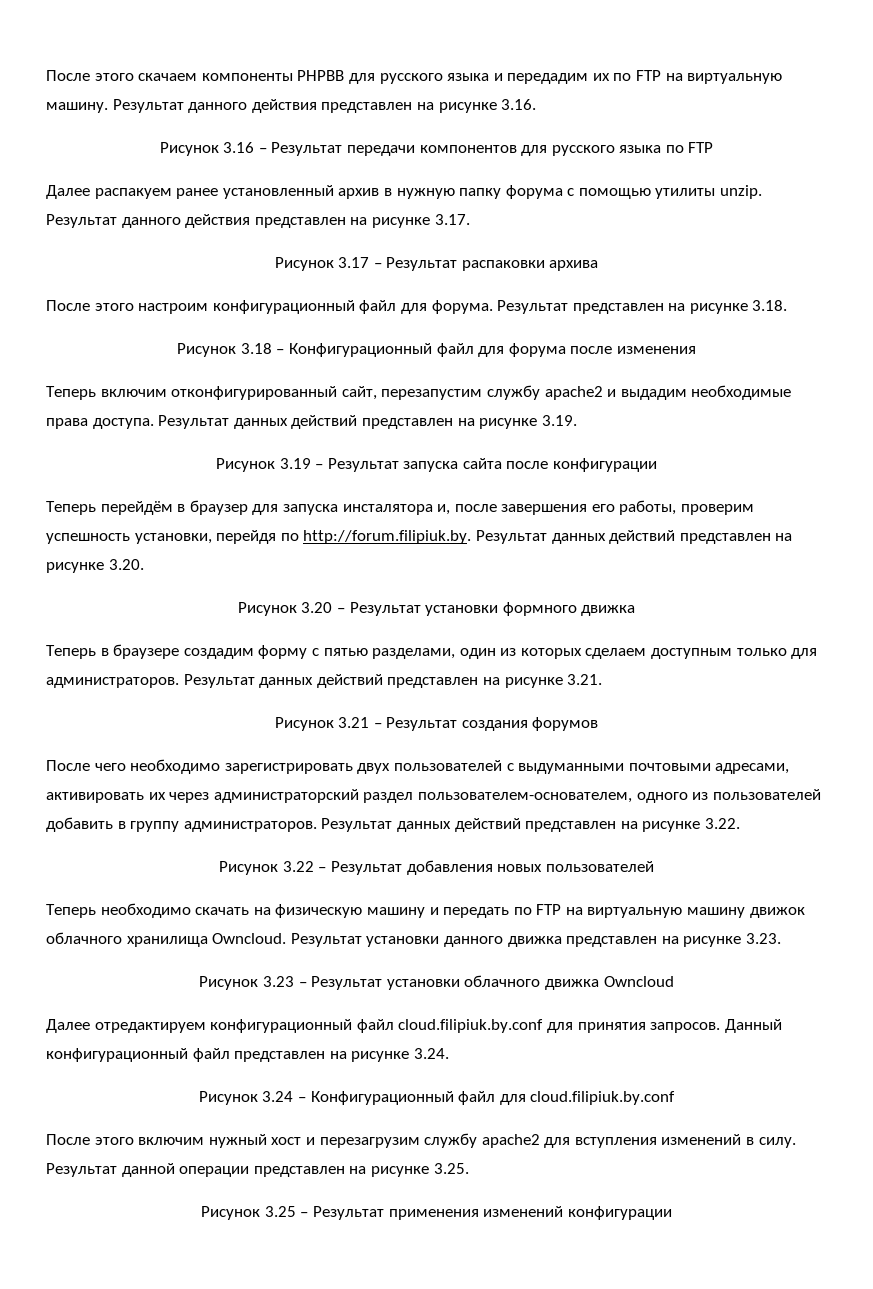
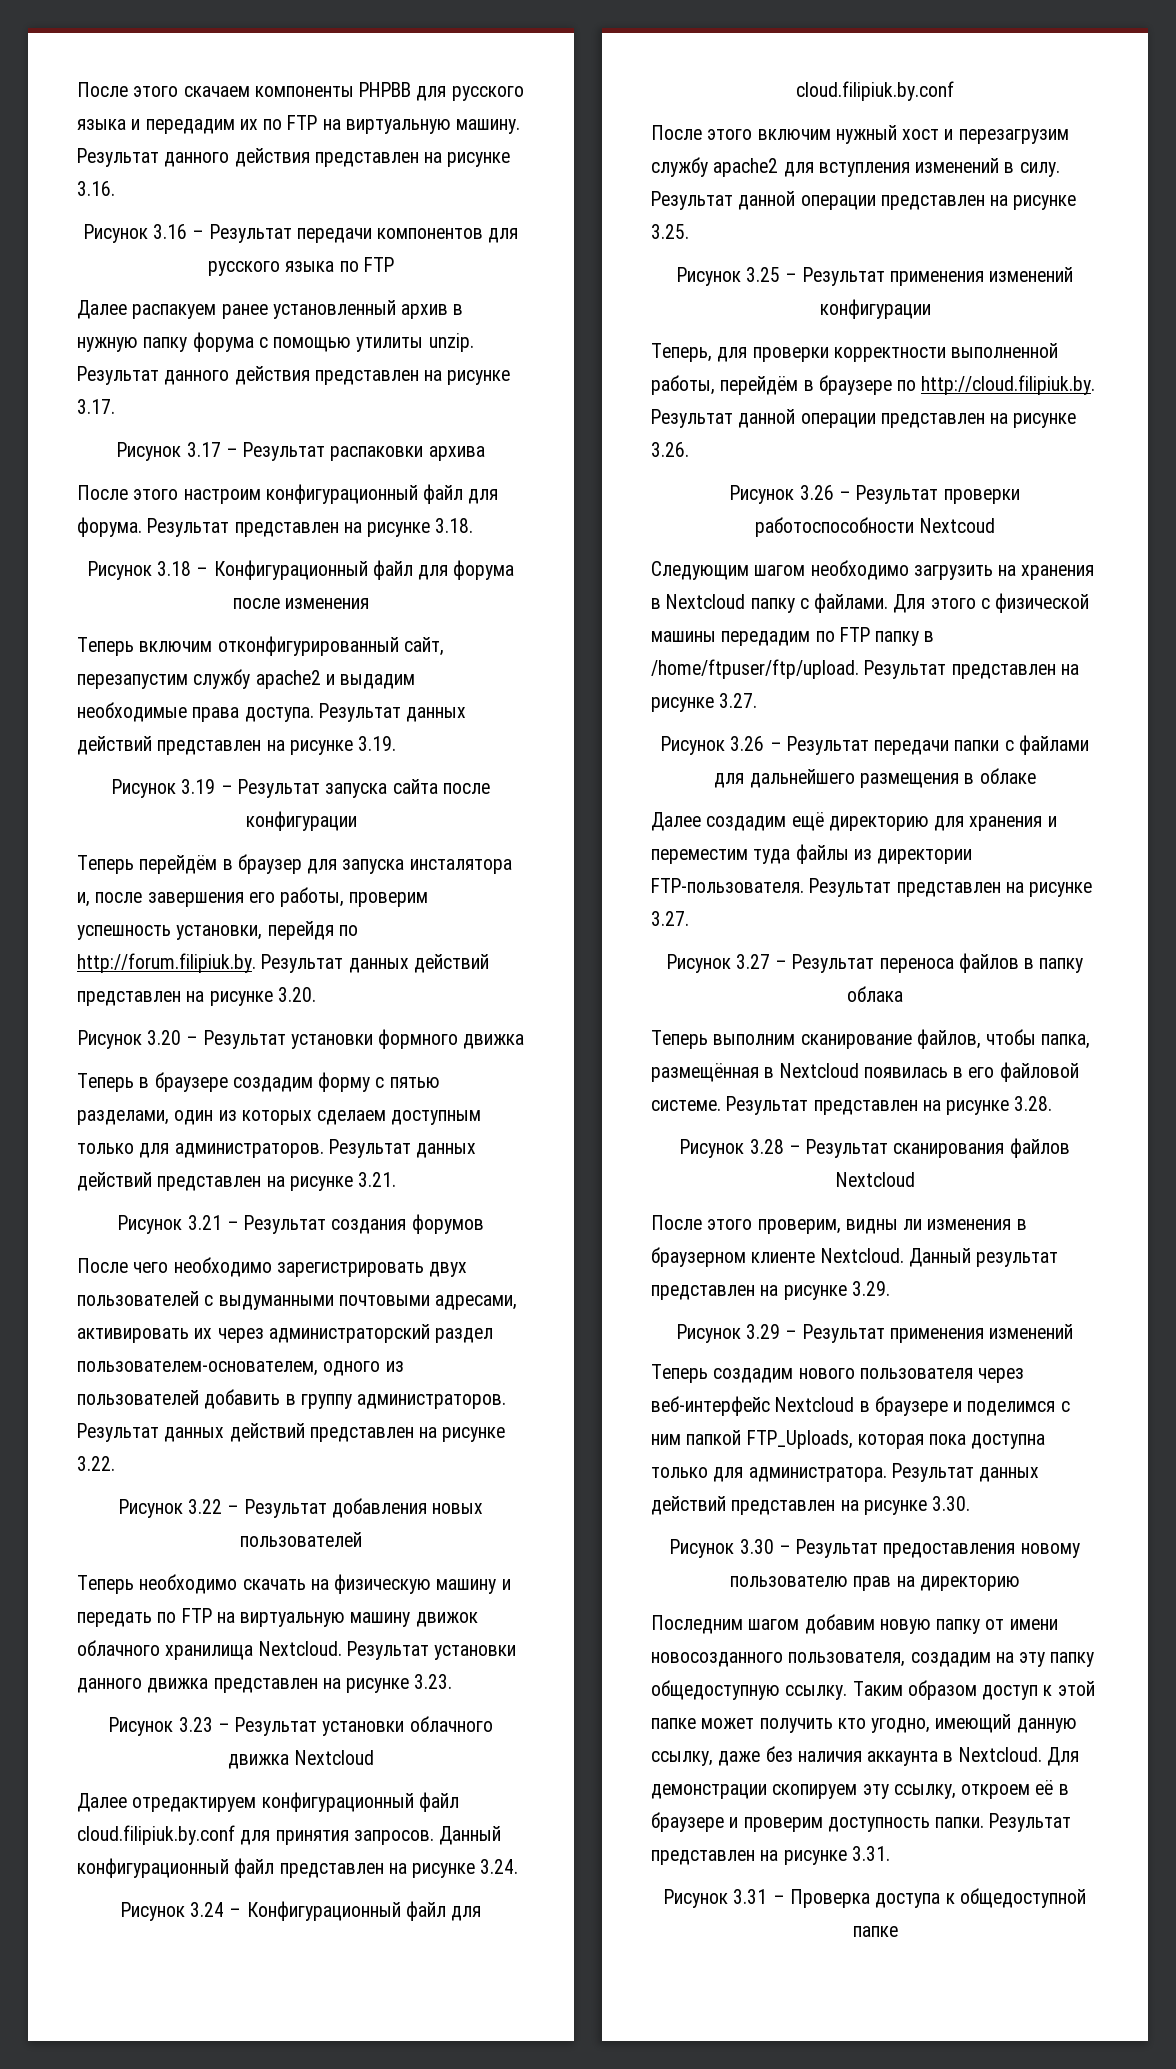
[212,933,287,944] Owncloud. -> [258,1641,342,1656] Nextcloud.
[603,976,674,987] Owncloud -> [294,1750,374,1765] Nextcloud
(672, 1213) none -> [651,343,1059,362] [651,375,1096,395] [651,409,1077,428] [651,442,689,457] [730,485,1020,504] [755,517,995,537] [651,560,1095,580] [651,593,1090,613] [651,627,935,646] [651,659,1079,679] [651,693,758,712] [661,735,1089,755] [714,768,1036,788] [651,812,1057,831] [651,844,973,864] [651,878,1093,897] [651,911,689,926] [666,953,1084,973] [847,986,903,1002] [651,1029,1091,1049] [651,1062,1079,1082] [651,1096,1053,1115] [680,1138,1070,1158] [835,1172,915,1187] [651,1215,1027,1234] [651,1247,1059,1267] [651,1281,890,1300] [676,1324,1074,1343] [651,1364,1025,1383] [651,1396,1070,1416] [651,1430,1046,1449] [651,1463,1040,1482] [651,1496,971,1515] [670,1539,1080,1558] [730,1576,1020,1591] [651,1614,1058,1634] [651,1652,1095,1667] [651,1680,1095,1700] [651,1714,1077,1733] [651,1746,1079,1766] [651,1780,1069,1799] [651,1812,1072,1832] [651,1846,890,1865] [664,1888,1086,1908] [852,1926,898,1937] // Теперь, для проверки корректности выполненной работы, перейдём в браузере по http://cloud.filipiuk.by. Результат данной операции представлен на рисунке 3.26. // Рисунок 3.26 – Результат проверки работоспособности Nextcoud // Следующим шагом необходимо загрузить на хранения в Nextcloud папку с файлами. Для этого с физической машины передадим по FTP папку в /home/ftpuser/ftp/upload. Результат представлен на рисунке 3.27. // Рисунок 3.26 – Результат передачи папки с файлами для дальнейшего размещения в облаке // Далее создадим ещё директорию для хранения и переместим туда файлы из директории FTP-пользователя. Результат представлен на рисунке 3.27. // Рисунок 3.27 – Результат переноса файлов в папку облака // Теперь выполним сканирование файлов, чтобы папка, размещённая в Nextcloud появилась в его файловой системе. Результат представлен на рисунке 3.28. // Рисунок 3.28 – Результат сканирования файлов Nextcloud // После этого проверим, видны ли изменения в браузерном клиенте Nextcloud. Данный результат представлен на рисунке 3.29. // Рисунок 3.29 – Результат применения изменений // Теперь создадим нового пользователя через веб-интерфейс Nextcloud в браузере и поделимся с ним папкой FTP_Uploads, которая пока доступна только для администратора. Результат данных действий представлен на рисунке 3.30. // Рисунок 3.30 – Результат предоставления новому пользователю прав на директорию // Последним шагом добавим новую папку от имени новосозданного пользователя, создадим на эту папку общедоступную ссылку. Таким образом доступ к этой папке может получить кто угодно, имеющий данную ссылку, даже без наличия аккаунта в Nextcloud. Для демонстрации скопируем эту ссылку, откроем её в браузере и проверим доступность папки. Результат представлен на рисунке 3.31. // Рисунок 3.31 – Проверка доступа к общедоступной папке

